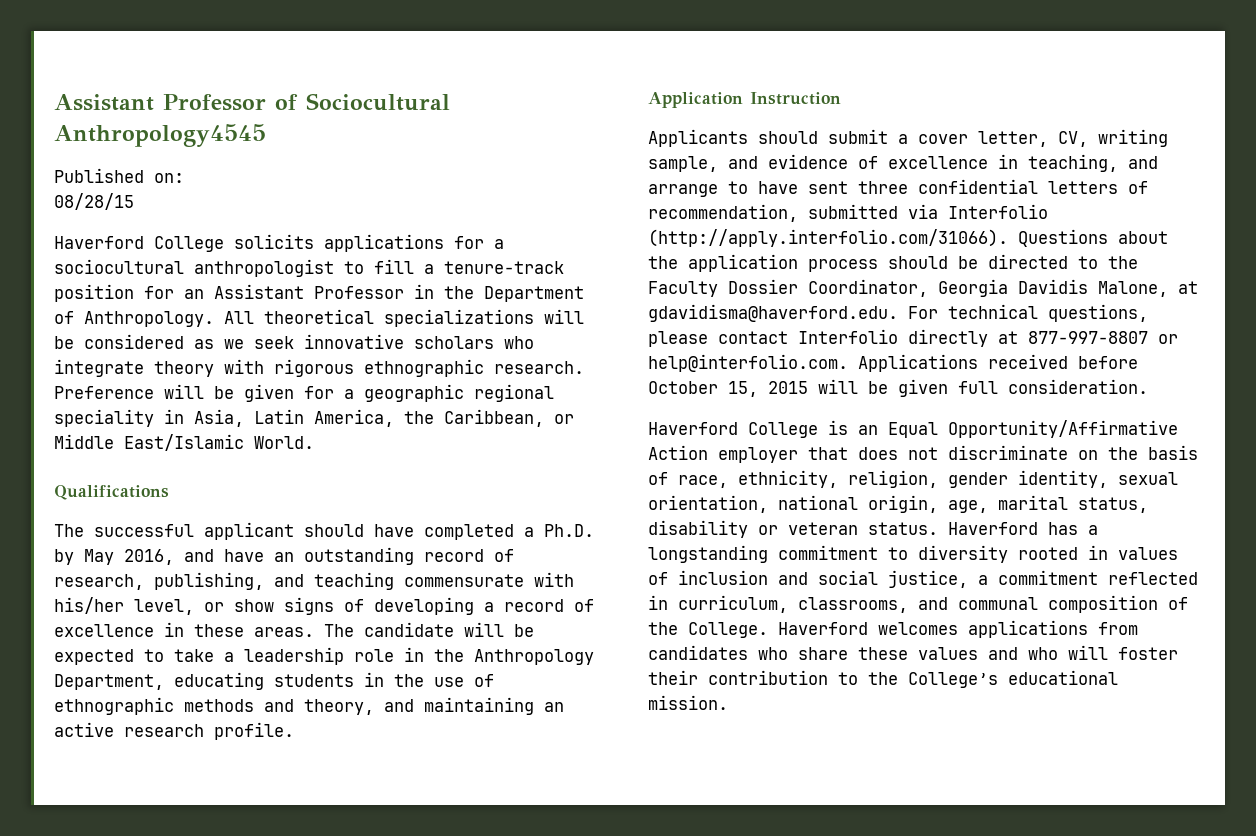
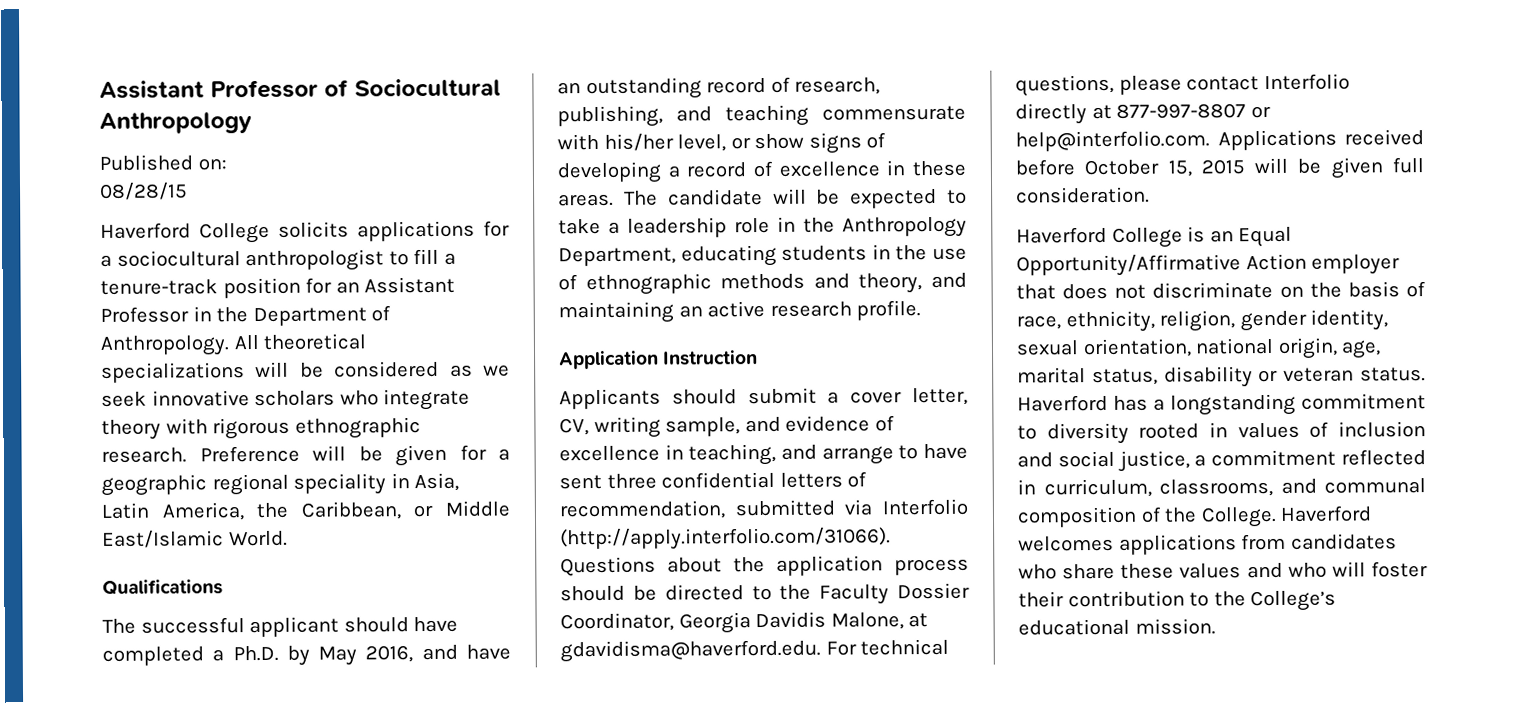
[54,124,266,147] Anthropology4545 -> [99,112,252,134] Anthropology

